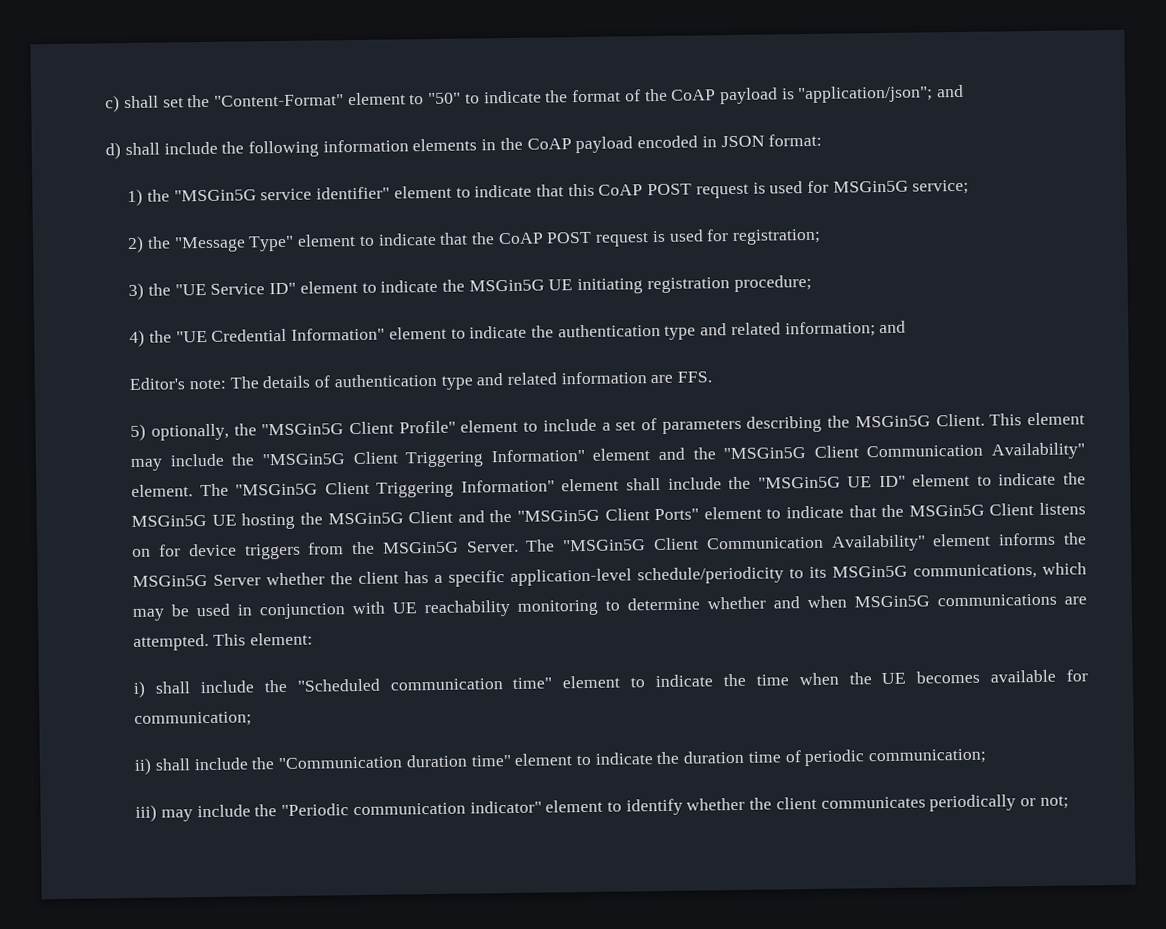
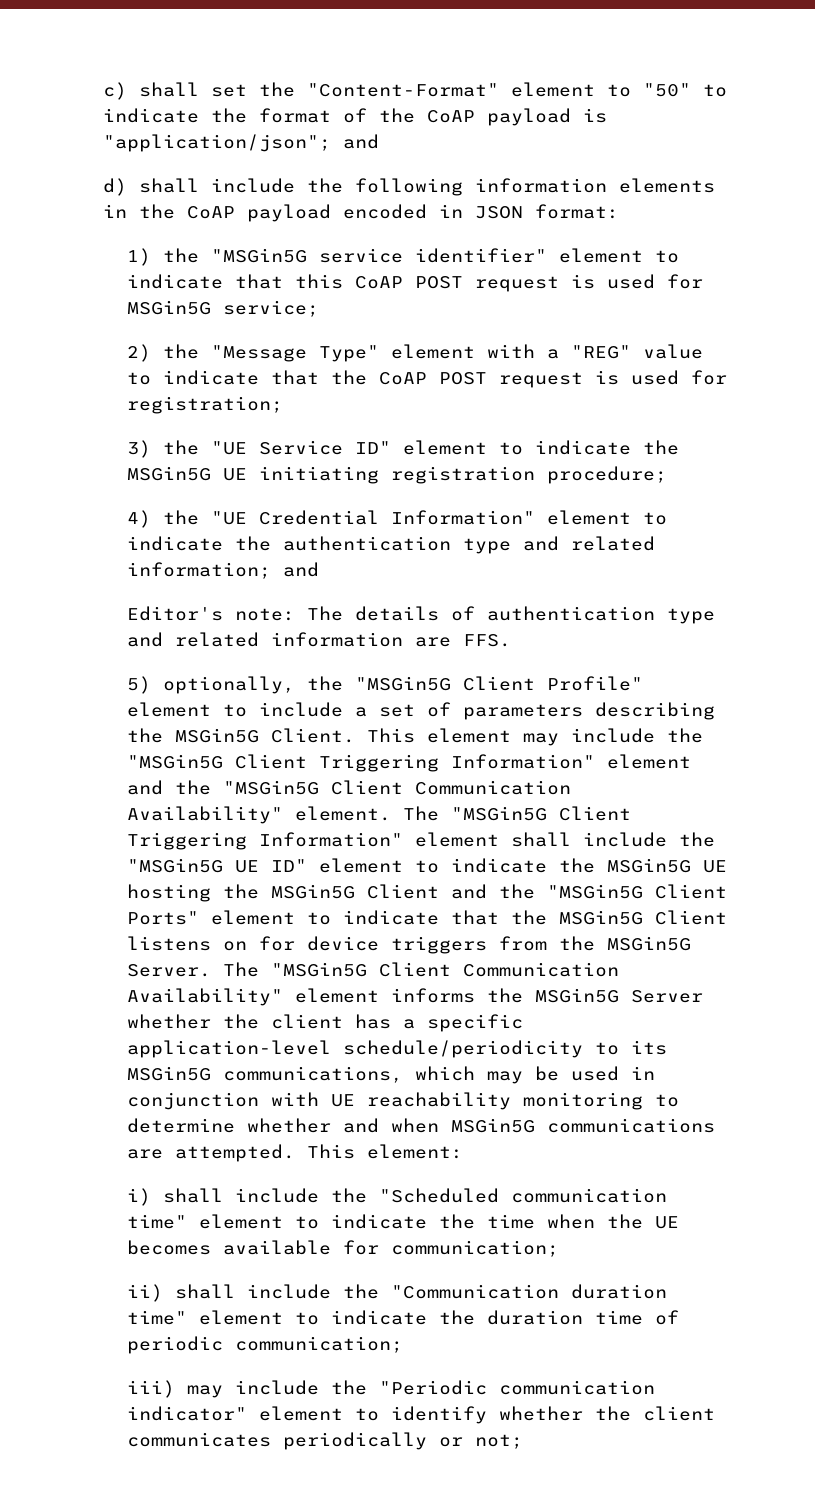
(357, 240) none -> [487,344,704,359] with a "REG" value

